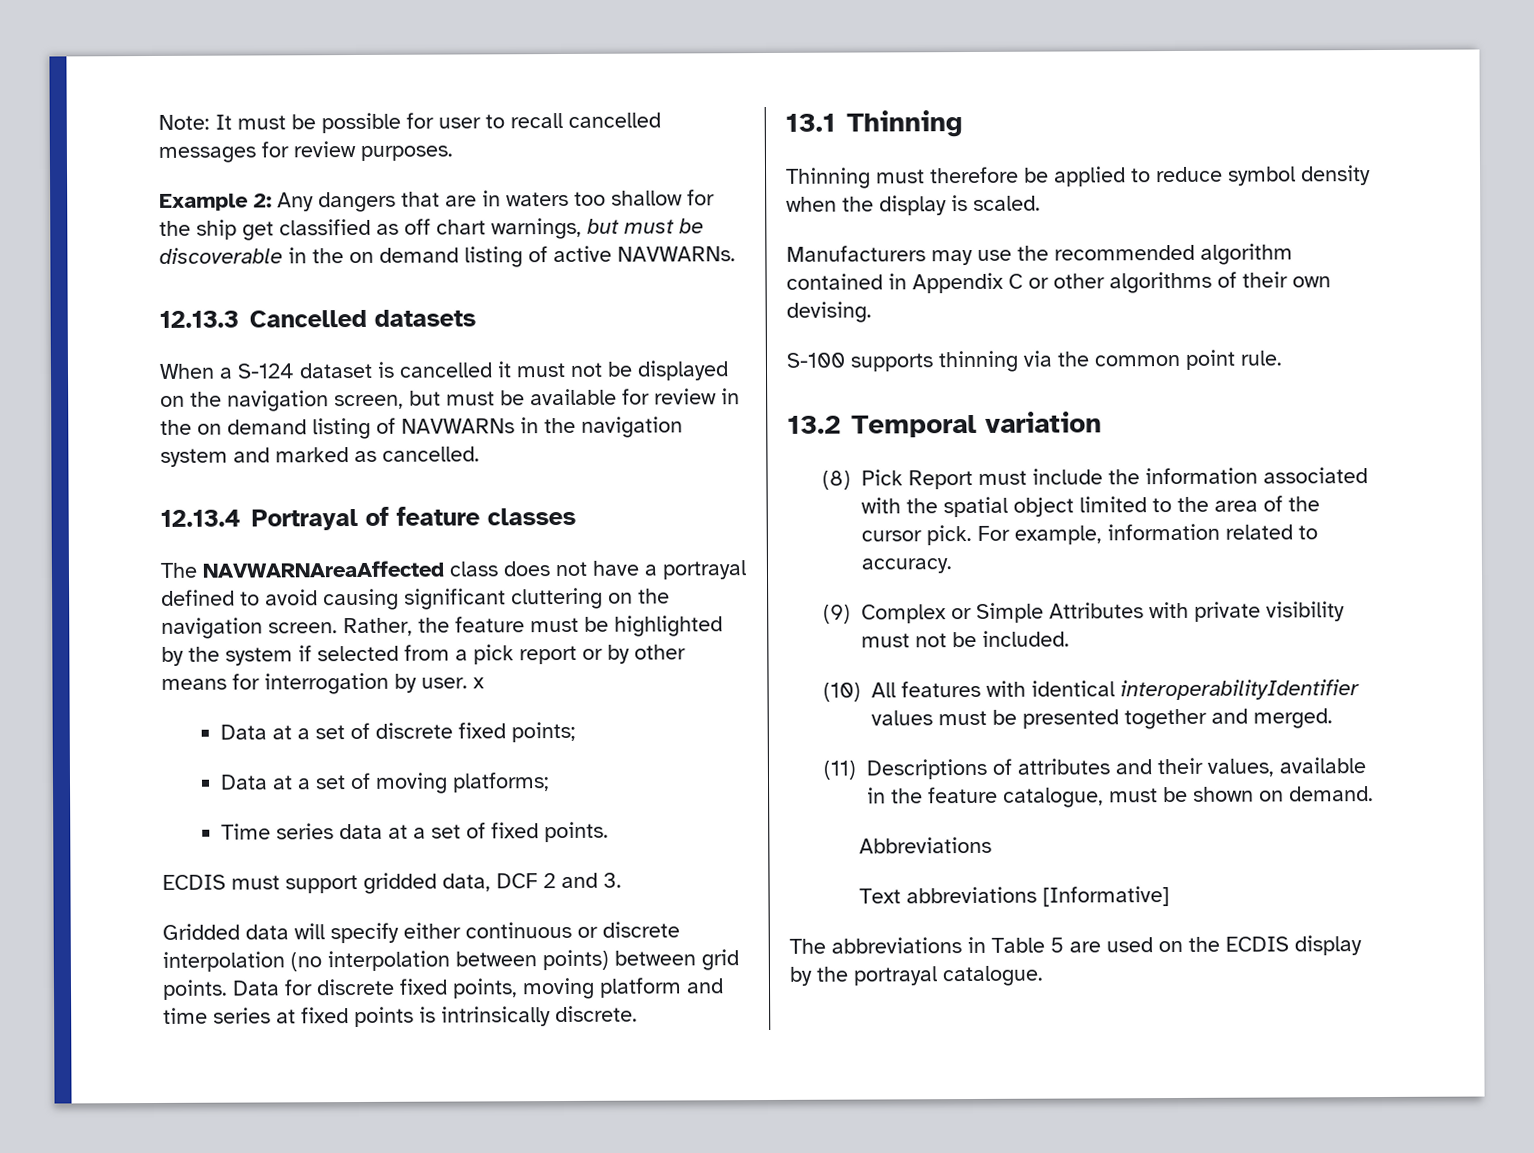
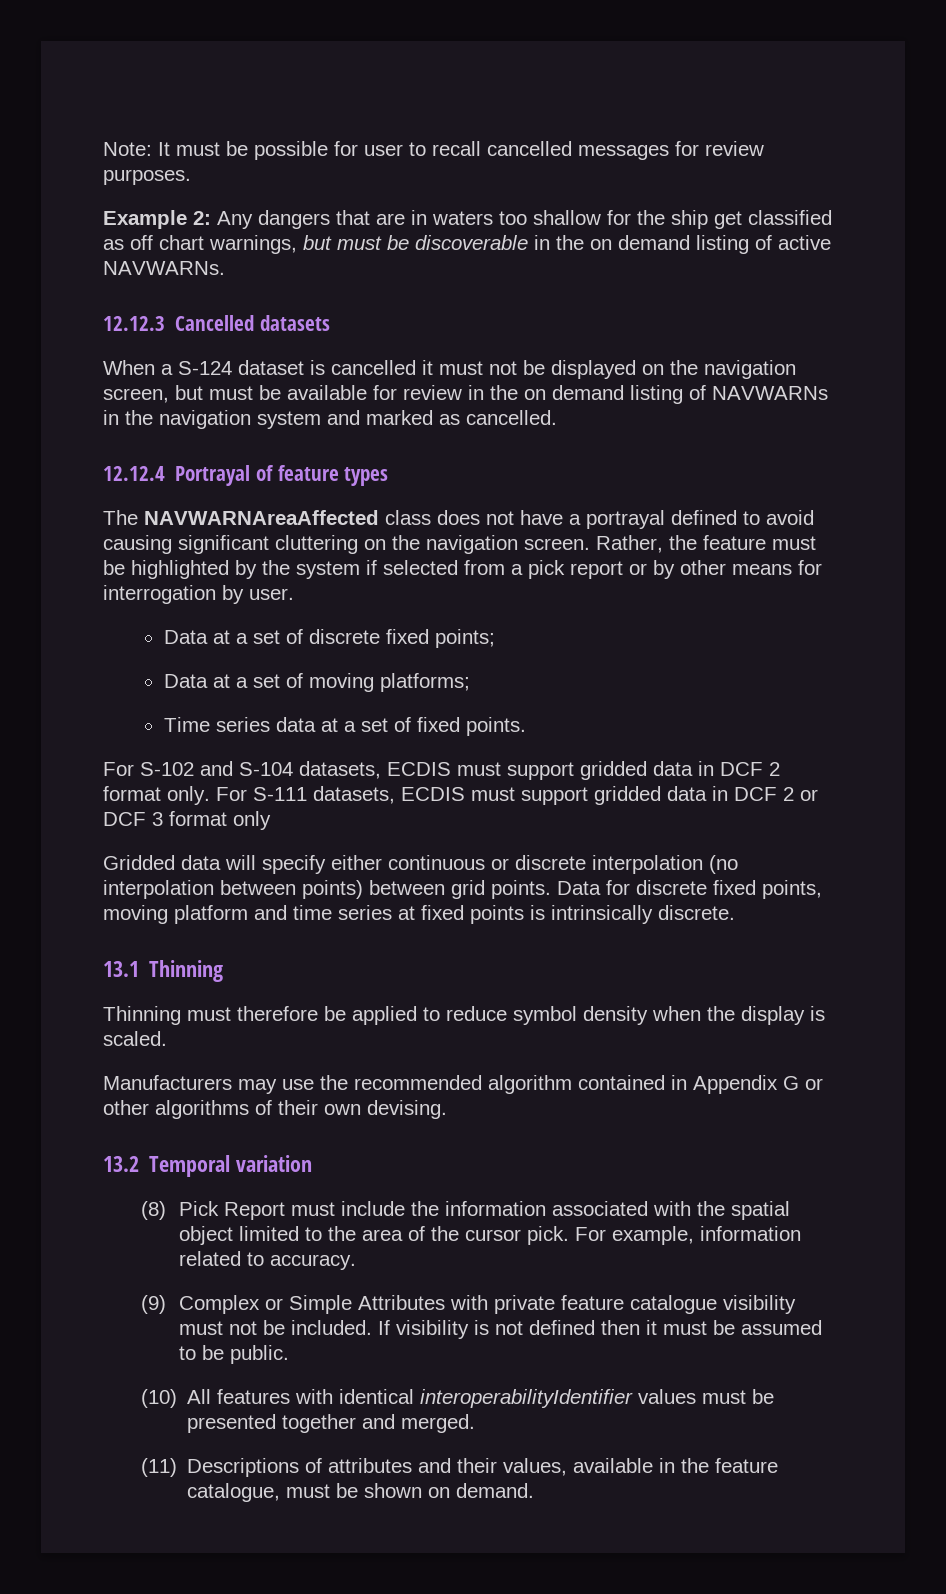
[159,310,239,328] 12.13.3 -> [103,316,165,331] 12.12.3
[160,509,241,527] 12.13.4 -> [103,466,165,481] 12.12.4
[487,507,576,526] classes -> [344,467,389,486] types
[473,677,485,689] x -> (294, 594) none
[162,872,622,894] ECDIS must support gridded data, DCF 2 and 3. -> [103,761,780,780] [103,786,818,805] [103,811,271,830] For S-102 and S-104 datasets, ECDIS must support gridded data in DCF 2 format only. For S-111 datasets, ECDIS must support gridded data in DCF 2 or DCF 3 format only
[1008,273,1023,289] C -> [783,1076,799,1090] G
[786,349,1282,373] // S-100 supports thinning via the common point rule. -> (447, 1109) none
(1262, 611) none -> [560,1295,717,1314] feature catalogue
(1071, 638) none -> [377,1320,822,1339] [178,1345,289,1364] If visibility is not defined then it must be assumed to be public.
[859,836,993,854] [859,886,1171,907] [789,935,1362,956] [789,965,1044,987] // Abbreviations // Text abbreviations [Informative] // The abbreviations in Table 5 are used on the ECDIS display by the portrayal catalogue. -> (535, 1490) none

